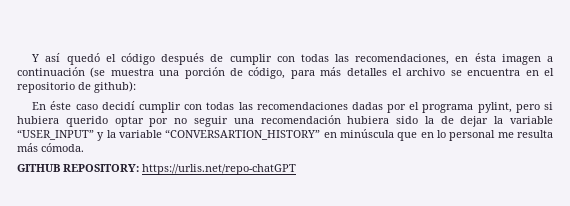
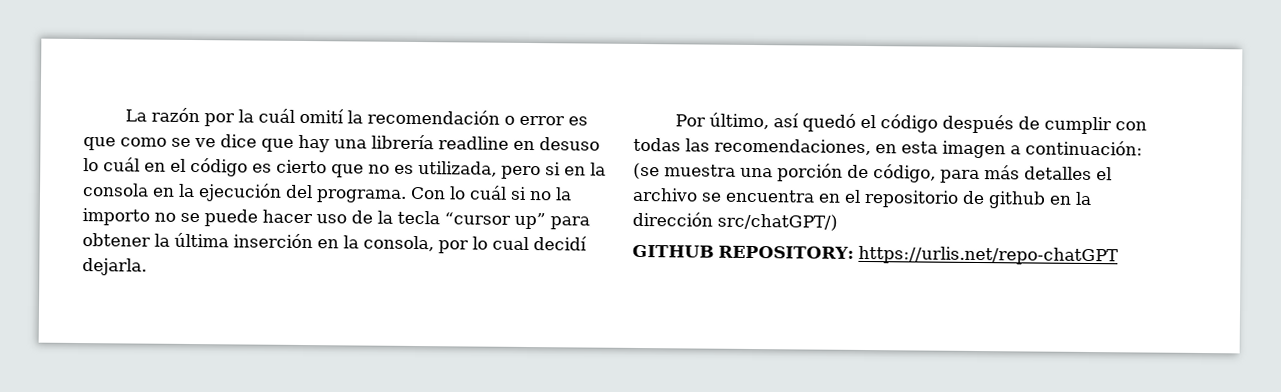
[31,54,40,62] Y -> [125,107,589,127] [83,134,600,153] [83,157,606,180] [82,183,572,203] [82,208,590,230] [82,232,587,254] [82,258,147,276] [675,112,770,130] La razón por la cuál omití la recomendación o error es que como se ve dice que hay una librería readline en desuso lo cuál en el código es cierto que no es utilizada, pero si en la consola en la ejecución del programa. Con lo cuál si no la importo no se puede hacer uso de la tecla “cursor up” para obtener la última inserción en la consola, por lo cual decidí dejarla. // Por último,
[474,53,496,62] ésta -> [901,141,938,154] esta
[17,67,85,76] continuación -> [1025,140,1143,156] continuación:
[94,81,136,93] [32,101,553,113] [17,115,553,127] [17,129,553,141] [17,143,84,152] github): // En éste caso decidí cumplir con todas las recomendaciones dadas por el programa pylint, pero si hubiera querido optar por no seguir una recomendación hubiera sido la de dejar la variable “USER_INPUT” y la variable “CONVERSARTION_HISTORY” en minúscula que en lo personal me resulta más cómoda. -> [988,191,1092,209] [632,211,838,231] github en la dirección src/chatGPT/)

